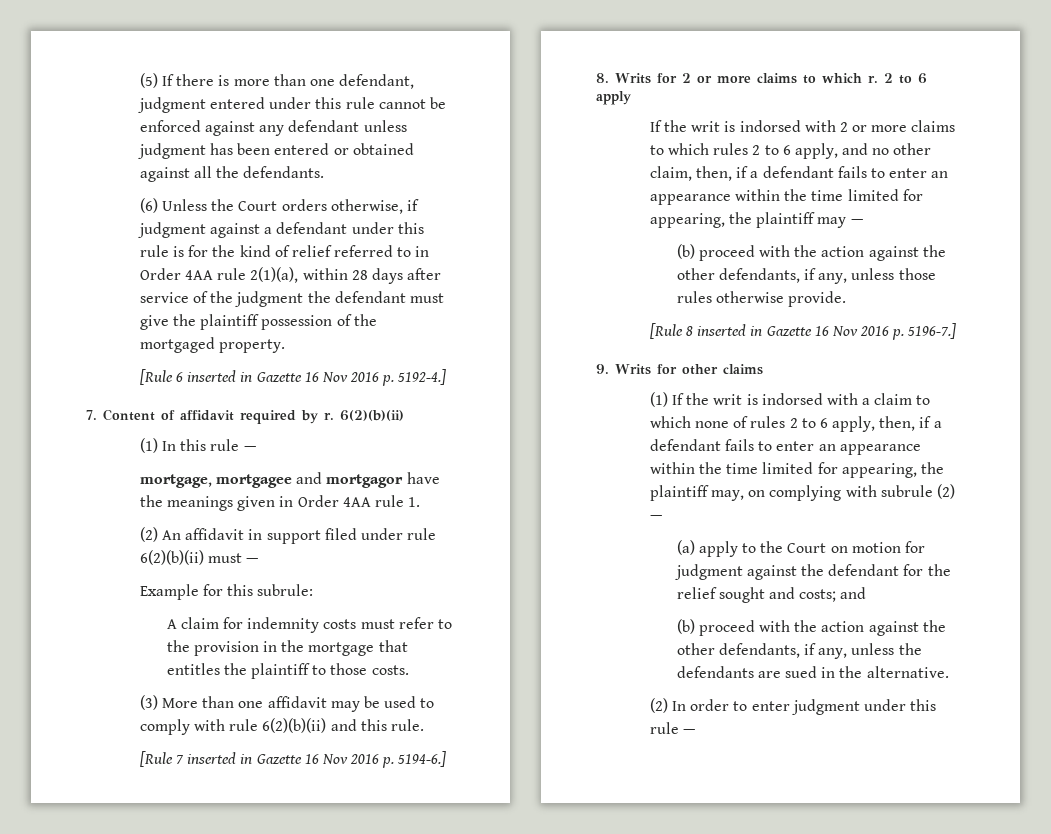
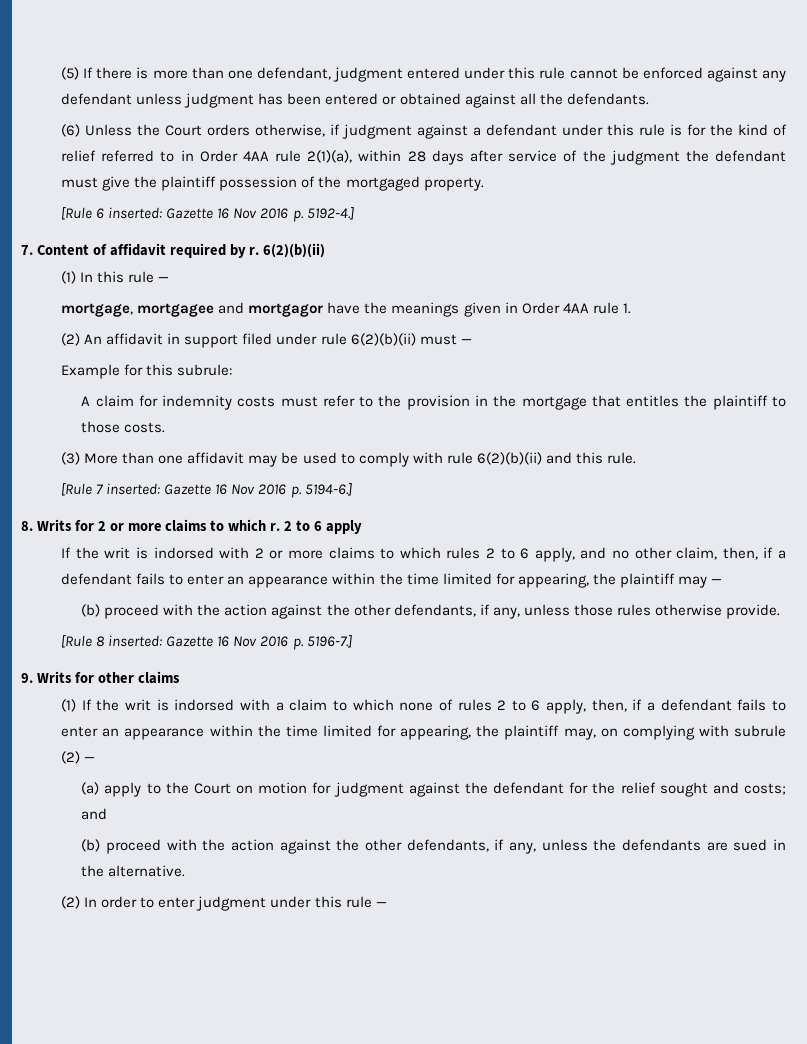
[187,370,253,382] inserted in -> [108,207,163,219] inserted:
[187,752,253,764] inserted in -> [106,483,161,495] inserted:
[697,324,763,336] inserted in -> [108,635,163,647] inserted:

